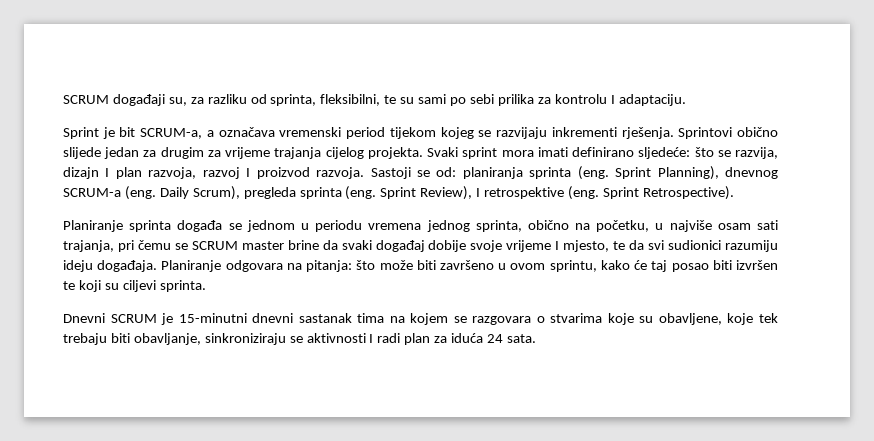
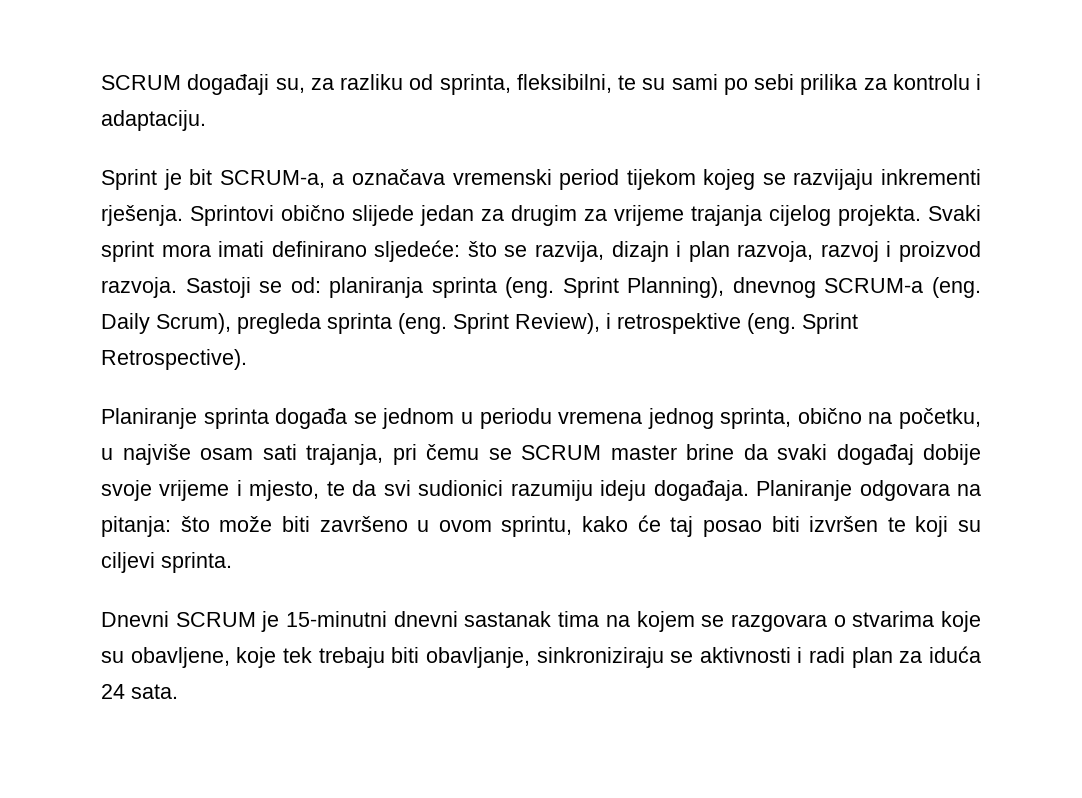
[610,95,615,104] I -> [976,74,981,90] i
[105,168,110,177] I -> [676,241,682,257] i
[246,168,251,177] I -> [886,241,892,257] i
[476,188,481,197] I -> [606,313,611,329] i
[555,241,560,250] I -> [236,480,242,496] i
[369,334,374,343] I -> [797,647,803,663] i

